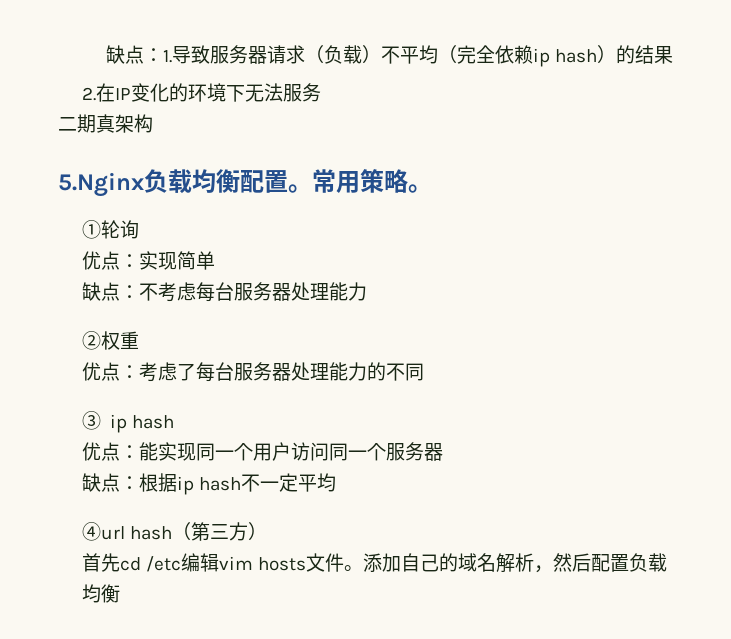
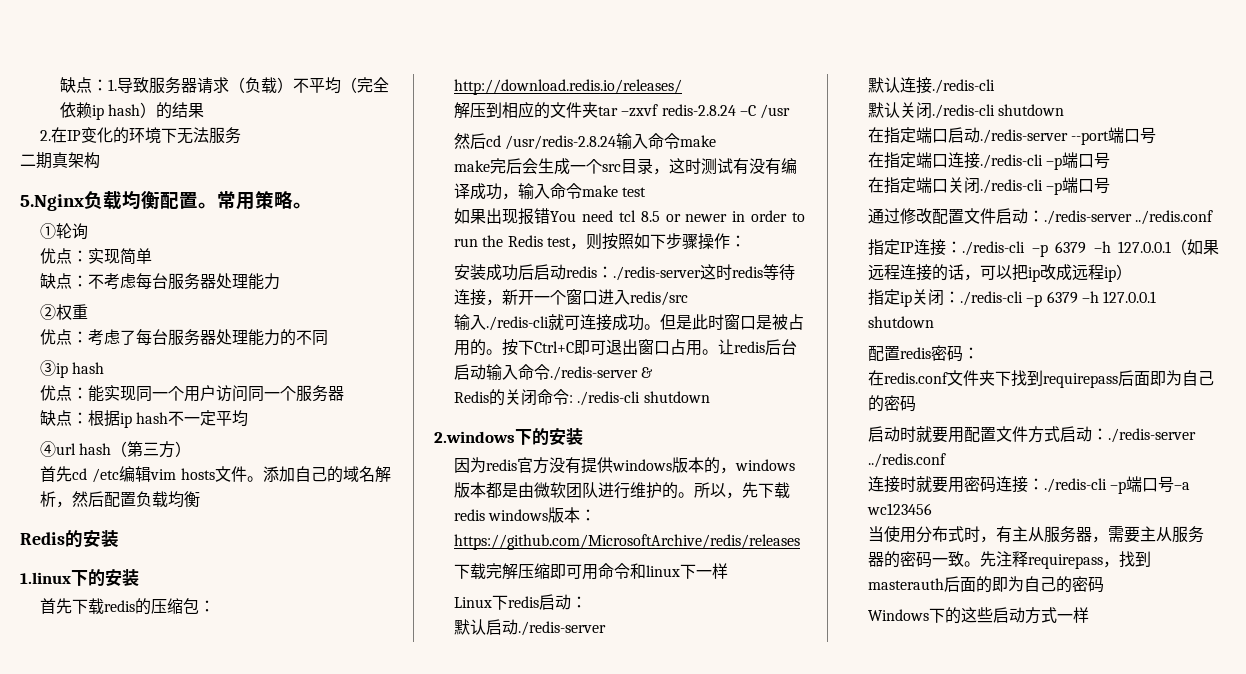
[81,411,128,433] ③ ip -> [40,360,69,378] ③ip
(120, 593) none -> [20,530,119,547] [20,569,139,586] [40,598,216,615] [454,79,683,95] [454,101,791,119] [454,133,717,150] [454,158,798,175] [454,183,647,200] [454,208,806,225] [454,233,746,250] [454,264,796,281] [454,289,689,306] [454,314,805,331] [454,339,798,356] [454,364,654,381] [454,389,710,406] [434,428,583,445] [454,457,796,474] [454,482,791,499] [454,507,597,523] [454,534,801,550] [454,563,729,580] [454,594,588,610] [454,619,607,636] [868,77,996,94] [868,102,1065,119] [868,127,1157,145] [868,152,1111,170] [868,177,1111,195] [868,208,1214,225] [868,239,1219,257] [868,264,1133,282] [868,289,1157,307] [868,316,935,328] [868,345,980,362] [868,370,1215,388] [868,395,917,412] [868,426,1197,443] [868,453,947,468] [868,476,1191,494] [867,503,933,515] [868,526,1205,543] [868,551,1152,569] [868,576,1105,593] [868,607,1090,624] // Redis的安装 // 1.linux下的安装 // 首先下载redis的压缩包：http://download.redis.io/releases/ // 解压到相应的文件夹tar –zxvf redis-2.8.24 –C /usr // 然后cd /usr/redis-2.8.24输入命令make // make完后会生成一个src目录，这时测试有没有编译成功，输入命令make test // 如果出现报错You need tcl 8.5 or newer in order to run the Redis test，则按照如下步骤操作： // 安装成功后启动redis：./redis-server这时redis等待连接，新开一个窗口进入redis/src // 输入./redis-cli就可连接成功。但是此时窗口是被占用的。按下Ctrl+C即可退出窗口占用。让redis后台启动输入命令./redis-server & // Redis的关闭命令: ./redis-cli shutdown // 2.windows下的安装 // 因为redis官方没有提供windows版本的，windows版本都是由微软团队进行维护的。所以，先下载redis windows版本：https://github.com/MicrosoftArchive/redis/releases // 下载完解压缩即可用命令和linux下一样 // Linux下redis启动： // 默认启动./redis-server // 默认连接./redis-cli // 默认关闭./redis-cli shutdown // 在指定端口启动./redis-server --port端口号 // 在指定端口连接./redis-cli –p端口号 // 在指定端口关闭./redis-cli –p端口号 // 通过修改配置文件启动：./redis-server ../redis.conf // 指定IP连接：./redis-cli –p 6379 –h 127.0.0.1（如果远程连接的话，可以把ip改成远程ip） // 指定ip关闭：./redis-cli –p 6379 –h 127.0.0.1 shutdown // 配置redis密码： // 在redis.conf文件夹下找到requirepass后面即为自己的密码 // 启动时就要用配置文件方式启动：./redis-server ../redis.conf // 连接时就要用密码连接：./redis-cli –p端口号–a wc123456 // 当使用分布式时，有主从服务器，需要主从服务器的密码一致。先注释requirepass，找到masterauth后面的即为自己的密码 // Windows下的这些启动方式一样

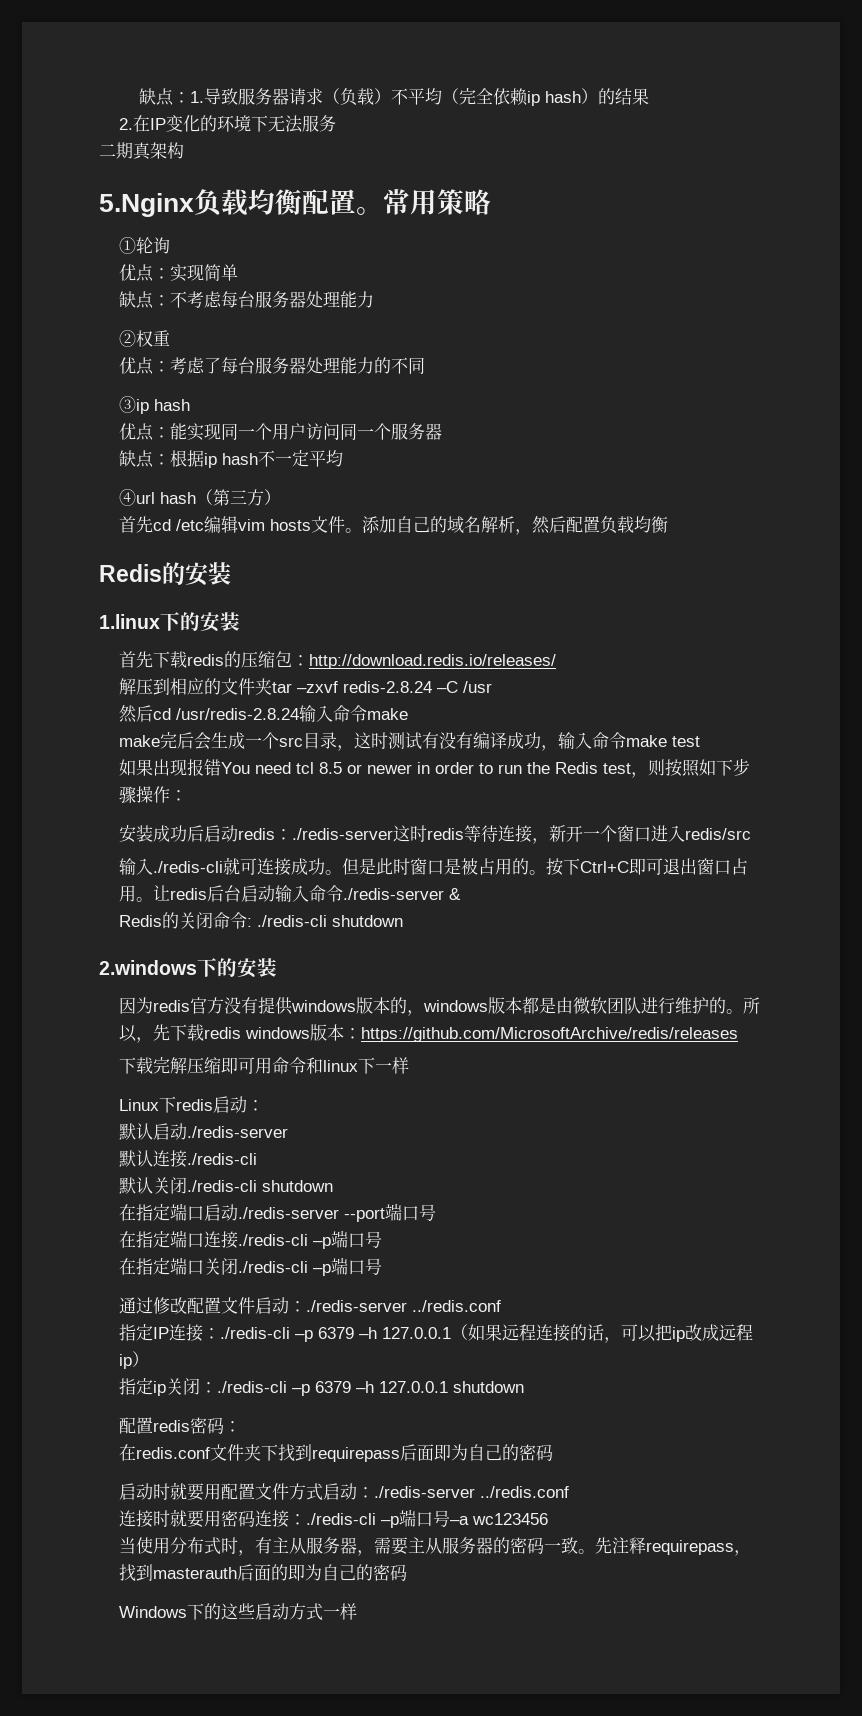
[293,202,312,209] 。 -> (491, 202) none

